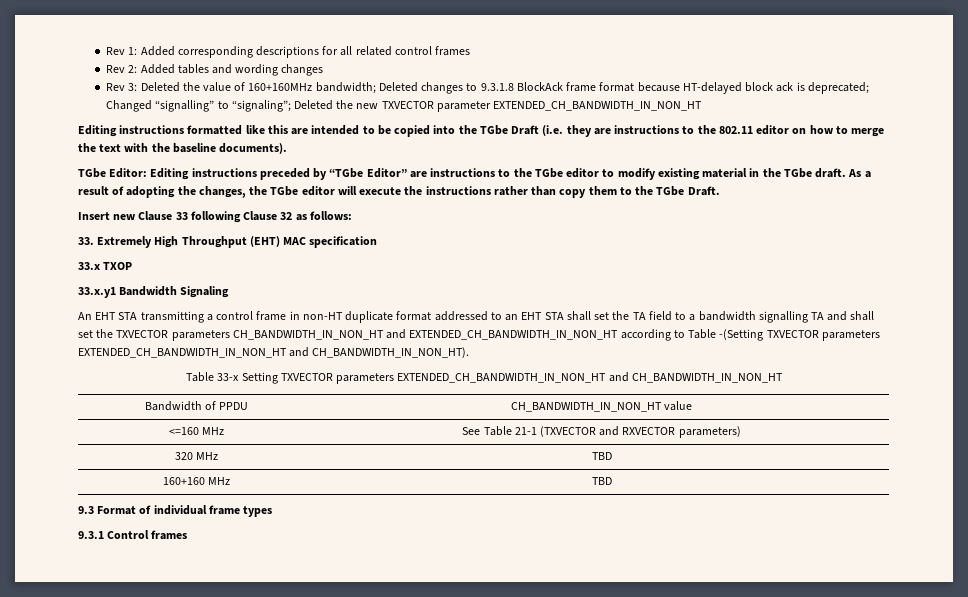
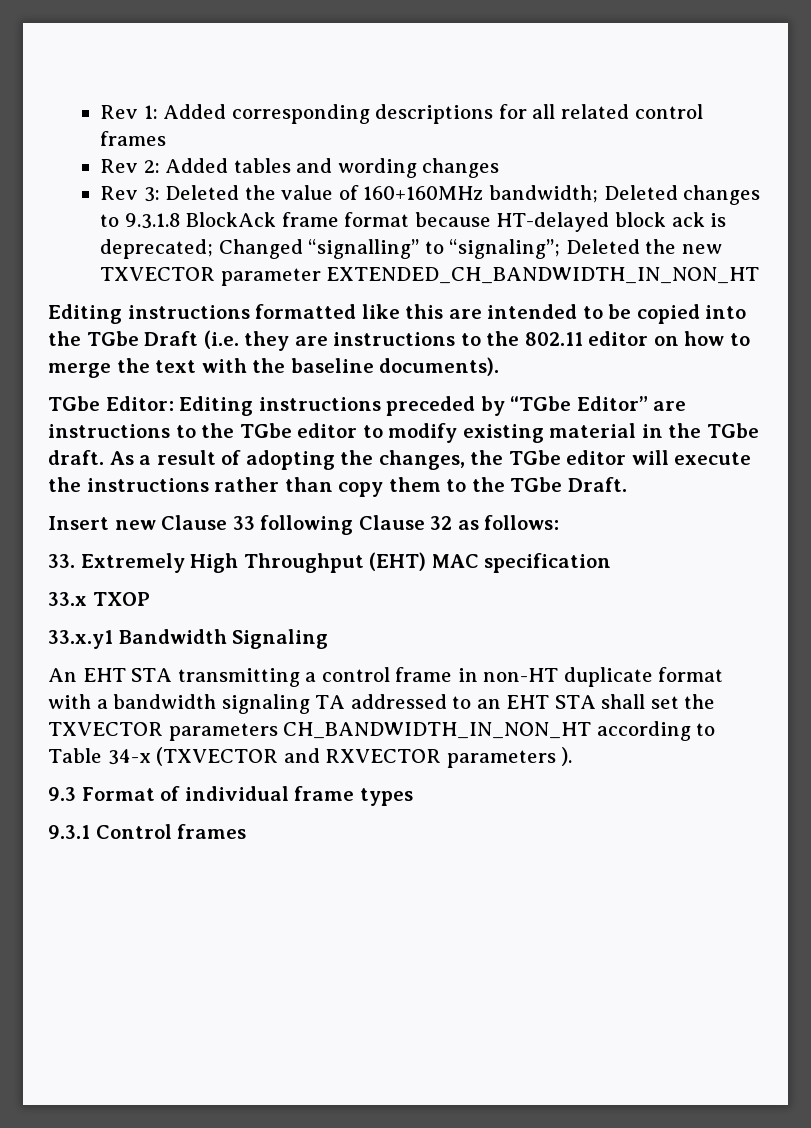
(432, 316) none -> [48,694,346,714] with a bandwidth signaling TA
[632,311,875,323] [78,329,114,338] TA field to a bandwidth signalling TA and shall set the -> (716, 701) none
[386,329,619,340] and EXTENDED_CH_BANDWIDTH_IN_NON_HT -> (592, 730) none
[719,329,880,341] [78,347,470,358] [186,372,783,384] [144,401,249,411] [510,401,693,412] [168,427,225,435] [462,426,741,438] [174,452,219,460] [591,452,612,460] [162,477,231,485] [591,477,612,485] -(Setting TXVECTOR parameters EXTENDED_CH_BANDWIDTH_IN_NON_HT and CH_BANDWIDTH_IN_NON_HT). // Table 33-x Setting TXVECTOR parameters EXTENDED_CH_BANDWIDTH_IN_NON_HT and CH_BANDWIDTH_IN_NON_HT // Bandwidth of PPDU | CH_BANDWIDTH_IN_NON_HT value // <=160 MHz | See Table 21-1 (TXVECTOR and RXVECTOR parameters) // 320 MHz | TBD // 160+160 MHz | TBD -> [107,747,573,768] 34-x (TXVECTOR and RXVECTOR parameters ).

